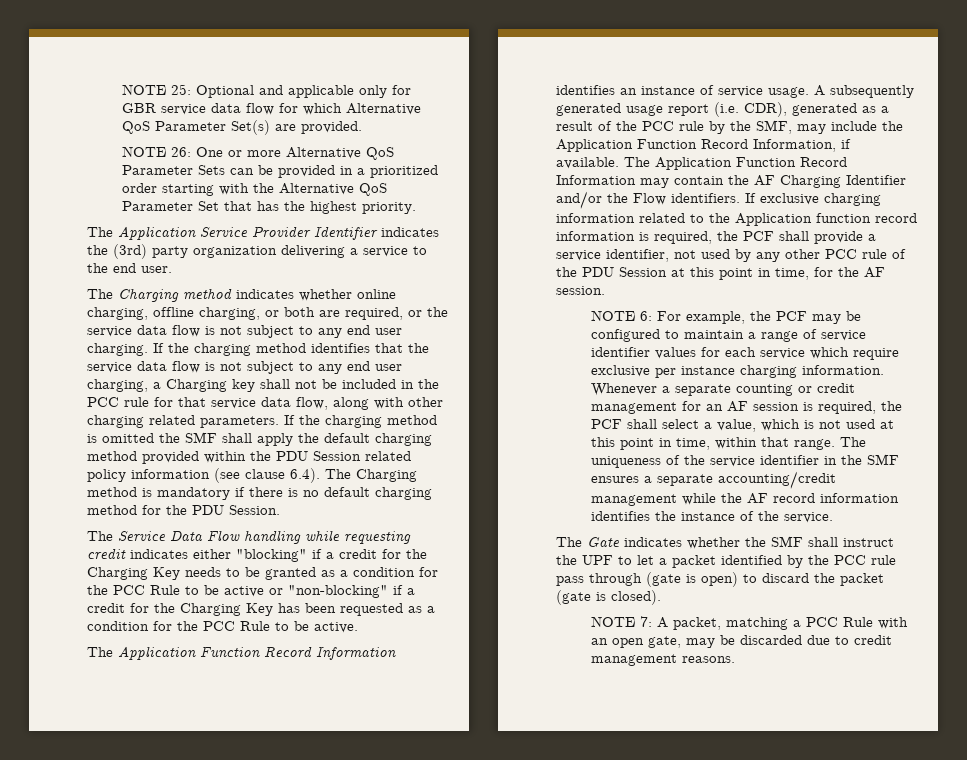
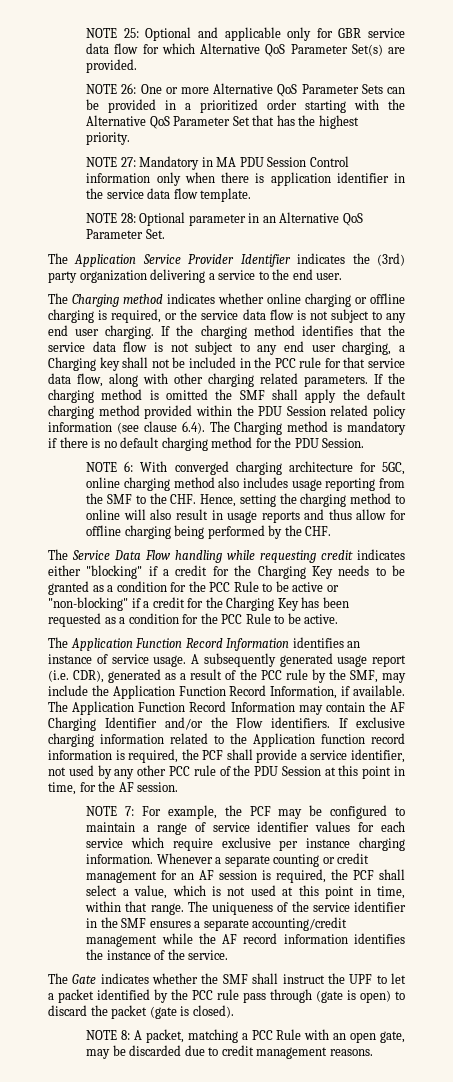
(417, 208) none -> [86,156,349,170] [86,172,405,186] [86,188,252,202] [86,212,363,226] [86,229,165,239] // NOTE 27: Mandatory in MA PDU Session Control information only when there is application identifier in the service data flow template. // NOTE 28: Optional parameter in an Alternative QoS Parameter Set.
[87,307,340,320] charging, offline charging, or both are -> [305,293,405,307] [48,309,108,323] charging or offline charging is
(280, 510) none -> [86,461,405,475] [86,477,405,491] [86,493,405,507] [86,509,406,523] [86,525,332,539] // NOTE 6: With converged charging architecture for 5GC, online charging method also includes usage reporting from the SMF to the CHF. Hence, setting the charging method to online will also result in usage reports and thus allow for offline charging being performed by the CHF.
[640,311,653,321] 6: -> [125,806,135,816] 7:
[640,616,653,627] 7: -> [121,1030,131,1040] 8:

